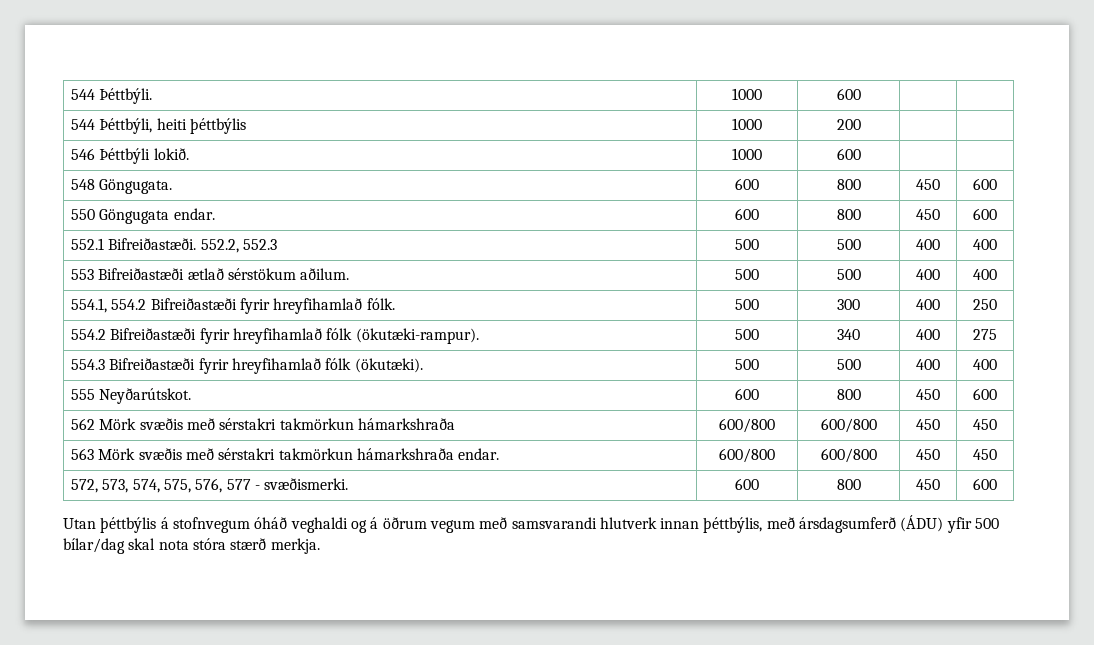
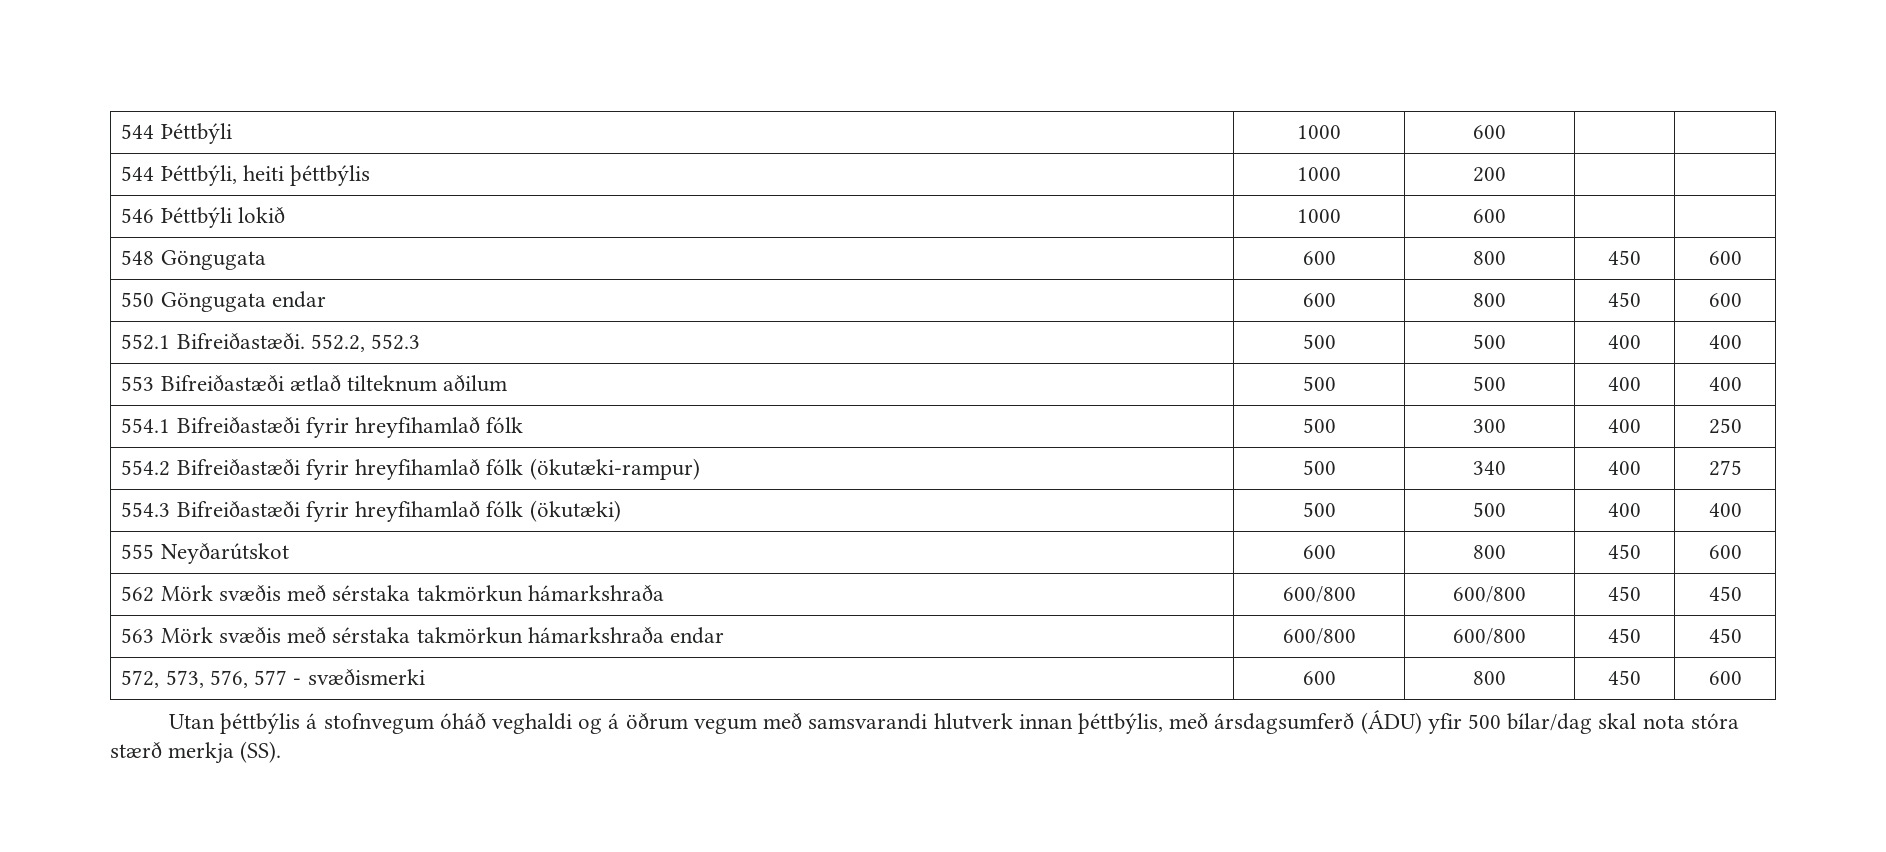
[70,88,153,104] 544 Þéttbýli. -> [121,123,232,144] 544 Þéttbýli
[153,148,189,160] lokið. -> [237,207,285,223] lokið
[99,179,173,194] Göngugata. -> [160,250,266,270] Göngugata
[173,208,215,220] endar. -> [271,291,326,308] endar
[227,268,350,280] [735,269,760,280] [836,269,861,280] [916,269,941,280] [973,269,998,280] [70,298,395,314] sérstökum aðilum. | 500 | 500 | 400 | 400 // 554.1, 554.2 Bifreiðastæði fyrir hreyfihamlað fólk. -> [347,375,508,392] [1302,376,1336,391] [1473,376,1507,391] [1608,377,1641,391] [1708,377,1742,391] [121,417,524,438] tilteknum aðilum | 500 | 500 | 400 | 400 // 554.1 Bifreiðastæði fyrir hreyfihamlað fólk
[355,328,479,344] (ökutæki-rampur). -> [529,458,700,480] (ökutæki-rampur)
[354,358,423,373] (ökutæki). -> [529,500,621,522] (ökutæki)
[99,388,192,404] Neyðarútskot. -> [160,543,289,564] Neyðarútskot
[219,418,277,430] sérstakri -> [332,585,411,601] sérstaka
[218,448,500,460] sérstakri takmörkun hámarkshraða endar. -> [332,627,724,644] sérstaka takmörkun hámarkshraða endar
[132,479,191,493] 574, 575, -> (204, 679) none
[264,478,349,490] svæðismerki. -> [307,669,425,685] svæðismerki
[270,538,320,554] merkja. -> [168,741,282,764] merkja (SS).

